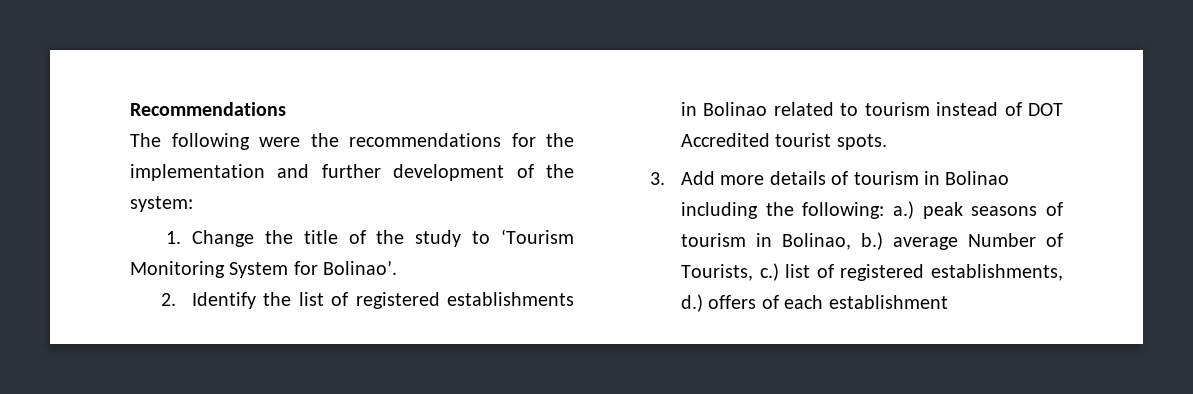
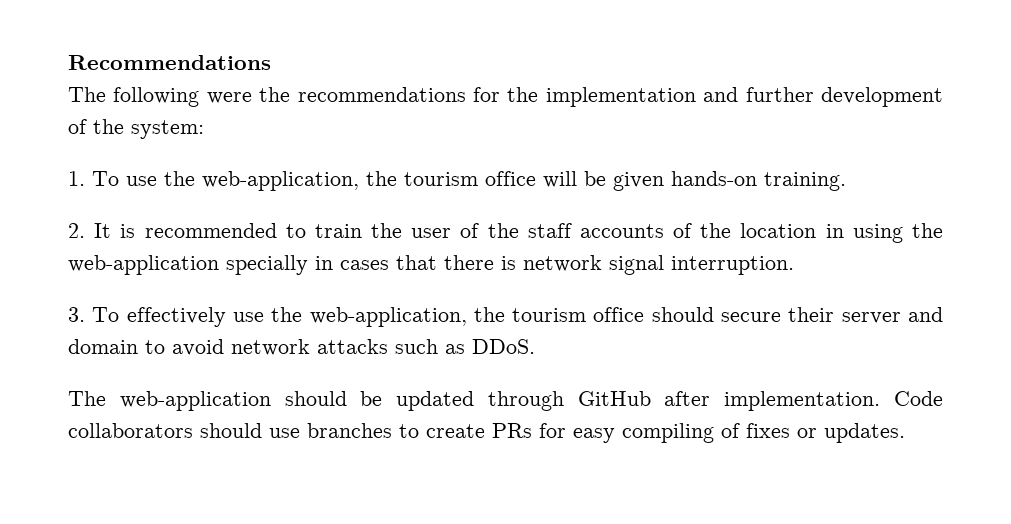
[191,229,574,247] [130,260,398,278] [160,292,574,309] [680,102,1063,116] [680,133,887,150] [649,171,1010,185] [680,201,1063,219] [680,232,1063,250] [680,263,1063,281] [680,294,948,312] Change the title of the study to ‘Tourism Monitoring System for Bolinao’. // 2. Identify the list of registered establishments in Bolinao related to tourism instead of DOT Accredited tourist spots. // 3. Add more details of tourism in Bolinao including the following: a.) peak seasons of tourism in Bolinao, b.) average Number of Tourists, c.) list of registered establishments, d.) offers of each establishment -> [92,171,846,191] [68,223,943,243] [68,255,794,275] [68,307,943,327] [68,339,535,356] [68,391,944,411] [68,423,905,443] To use the web-application, the tourism office will be given hands-on training. // 2. It is recommended to train the user of the staff accounts of the location in using the web-application specially in cases that there is network signal interruption. // 3. To effectively use the web-application, the tourism office should secure their server and domain to avoid network attacks such as DDoS. // The web-application should be updated through GitHub after implementation. Code collaborators should use branches to create PRs for easy compiling of fixes or updates.

